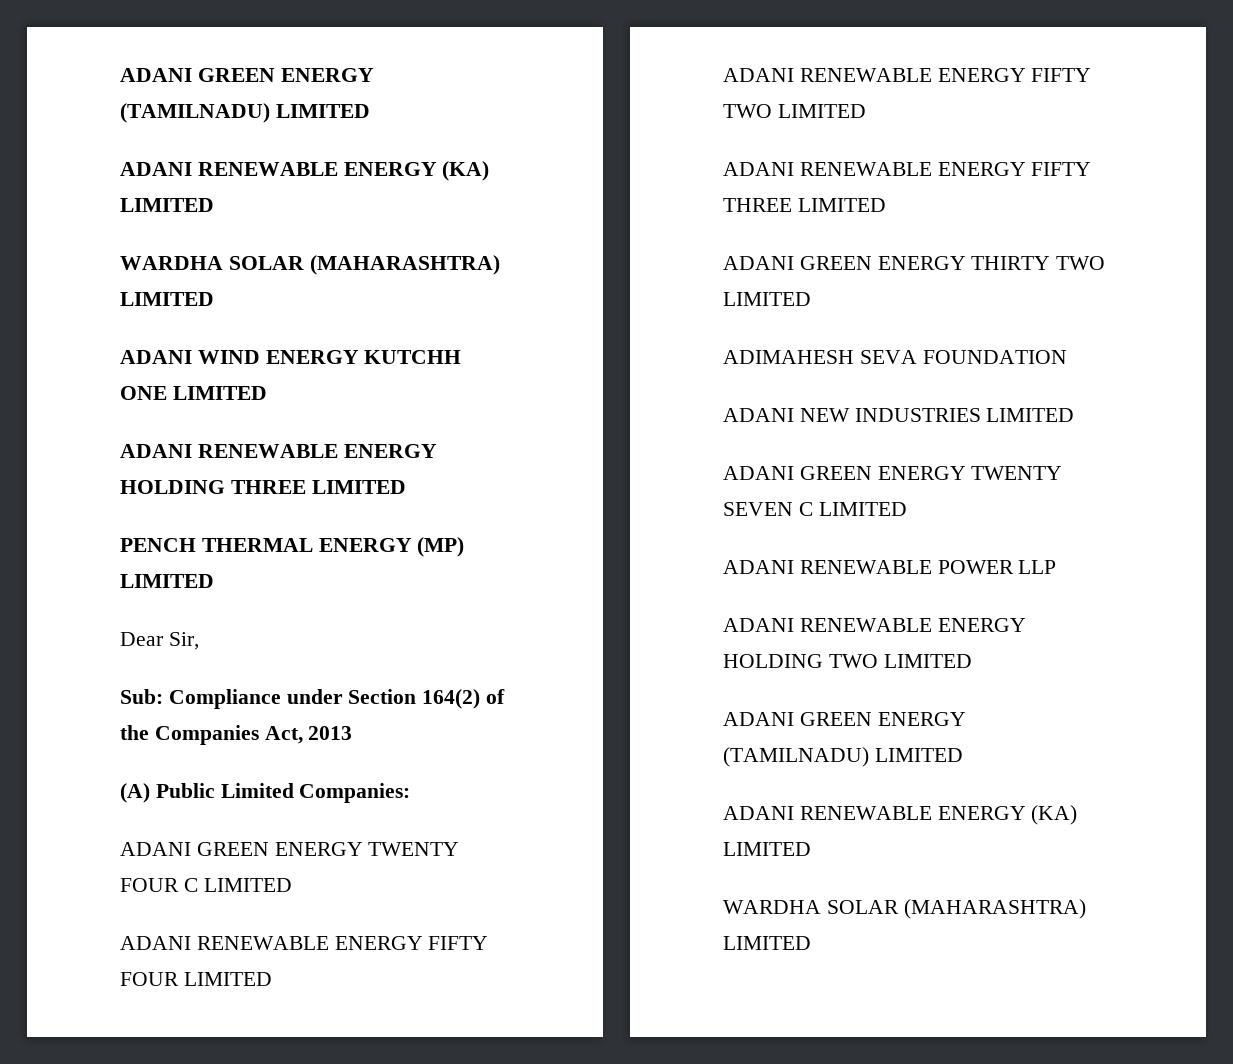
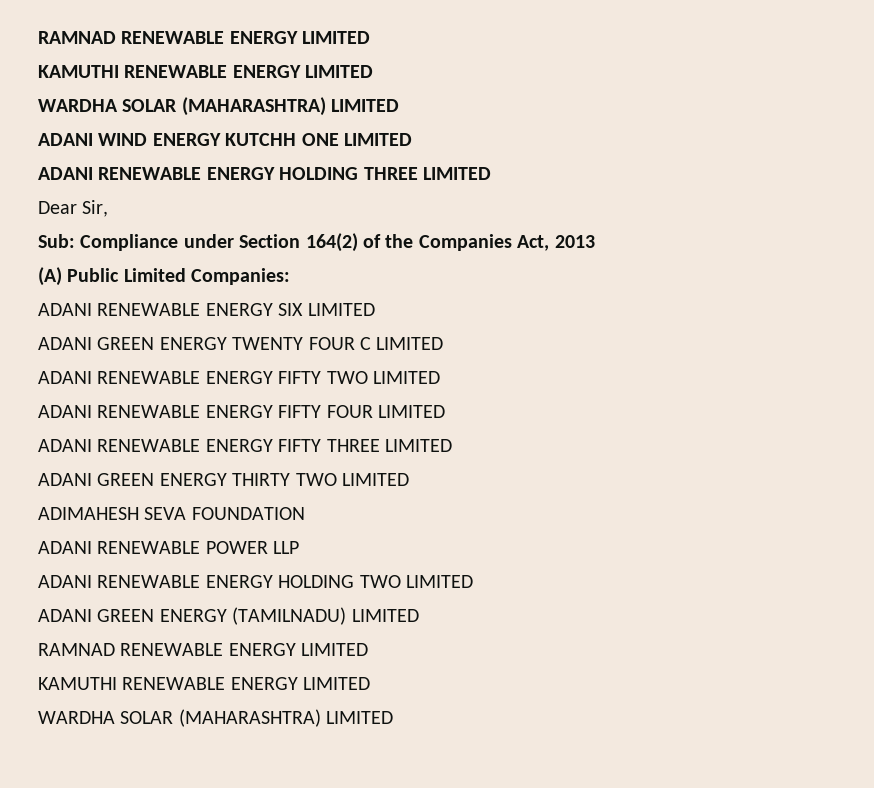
[120,68,374,82] [120,103,370,123] [120,161,490,181] ADANI GREEN ENERGY (TAMILNADU) LIMITED // ADANI RENEWABLE ENERGY (KA) -> [38,31,371,44] [38,65,301,78] RAMNAD RENEWABLE ENERGY LIMITED // KAMUTHI RENEWABLE ENERGY
[120,537,465,557] [120,574,214,588] // PENCH THERMAL ENERGY (MP) LIMITED -> (491, 173) none
(411, 793) none -> [38,303,375,316] // ADANI RENEWABLE ENERGY SIX LIMITED
[120,972,272,986] [723,68,1092,82] [723,104,772,118] FOUR LIMITED // ADANI RENEWABLE ENERGY FIFTY TWO -> [326,371,440,384] [38,405,373,418] TWO LIMITED // ADANI RENEWABLE ENERGY FIFTY FOUR
[723,408,1075,422] [723,466,1063,480] [723,502,907,516] // ADANI NEW INDUSTRIES LIMITED // ADANI GREEN ENERGY TWENTY SEVEN C LIMITED -> (305, 513) none
[723,805,1078,825] ADANI RENEWABLE ENERGY (KA) -> [38,643,369,656] [38,677,298,690] RAMNAD RENEWABLE ENERGY LIMITED // KAMUTHI RENEWABLE ENERGY

